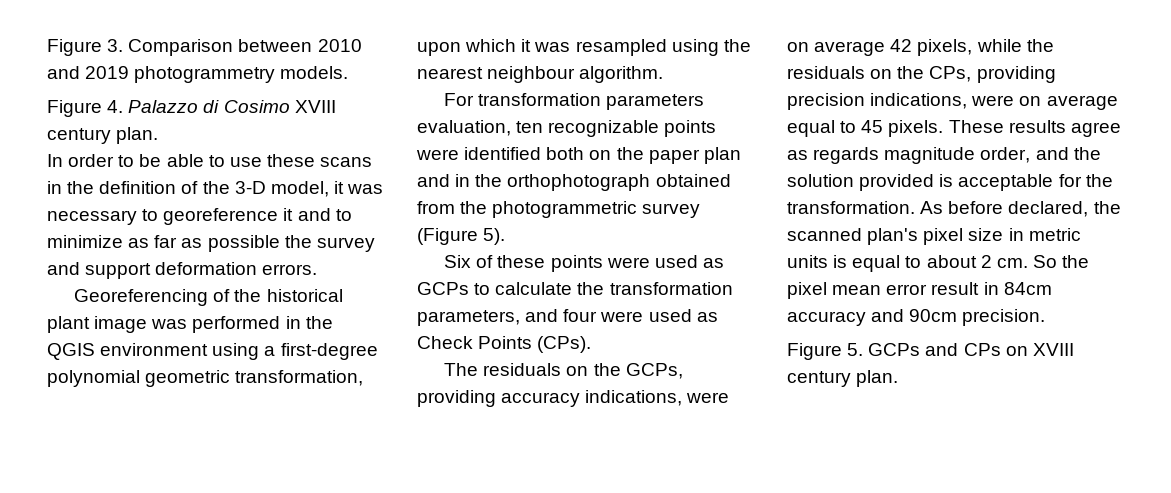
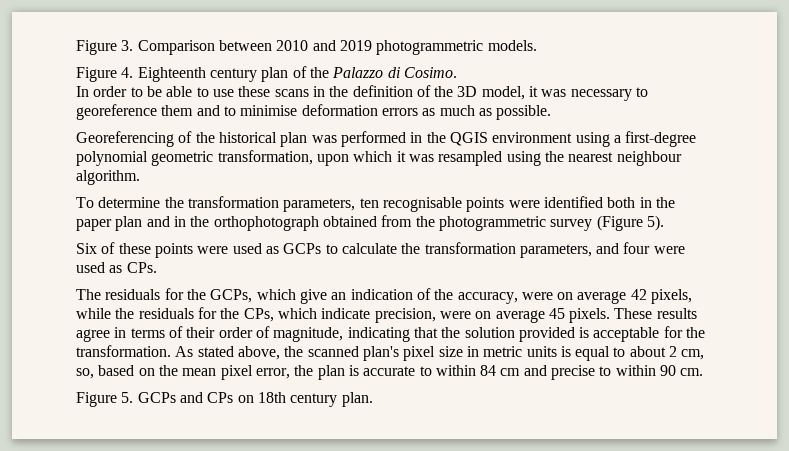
[134,66,276,83] photogrammetry -> [376,40,484,55] photogrammetric
[128,100,336,113] [47,127,159,144] Palazzo di Cosimo XVIII century plan. -> [137,66,457,82] Eighteenth century plan of the Palazzo di Cosimo.
[234,181,266,194] 3-D -> [457,86,478,97] 3D
[283,208,294,221] it -> [161,105,194,116] them
[47,235,375,252] [47,262,318,279] minimize as far as possible the survey and support deformation errors. -> [240,104,552,120] minimise deformation errors as much as possible.
[47,316,148,333] plant image -> [280,132,308,147] plan
[444,93,705,110] [417,120,660,137] For transformation parameters evaluation, ten recognizable -> [76,196,462,212] To determine the transformation parameters, ten recognisable
[589,150,612,160] on -> [639,197,652,208] in
[417,336,592,353] Check Points (CPs). -> [126,262,157,273] CPs.
[566,366,589,376] on -> [164,288,184,300] for
[417,390,683,407] providing accuracy indications, -> [256,288,518,304] which give an indication of the accuracy,
[870,69,893,79] on -> [197,307,217,319] for
[976,66,1056,83] [787,93,1118,110] [787,120,857,137] providing precision indications, were on average equal to -> [277,308,545,323] which indicate precision, were on average
[787,147,1069,164] as regards magnitude order, and -> [114,326,438,342] in terms of their order of magnitude, indicating that
[948,201,1089,217] before declared, -> [197,346,280,360] stated above,
[996,255,1090,268] [787,282,1052,299] [787,309,1046,326] cm. So the pixel mean error result in 84cm accuracy and 90cm precision. -> [681,349,705,360] [76,365,704,380] cm, so, based on the mean pixel error, the plan is accurate to within 84 cm and precise to within 90 cm.
[1032,343,1074,356] XVIII -> [257,392,286,403] 18th

